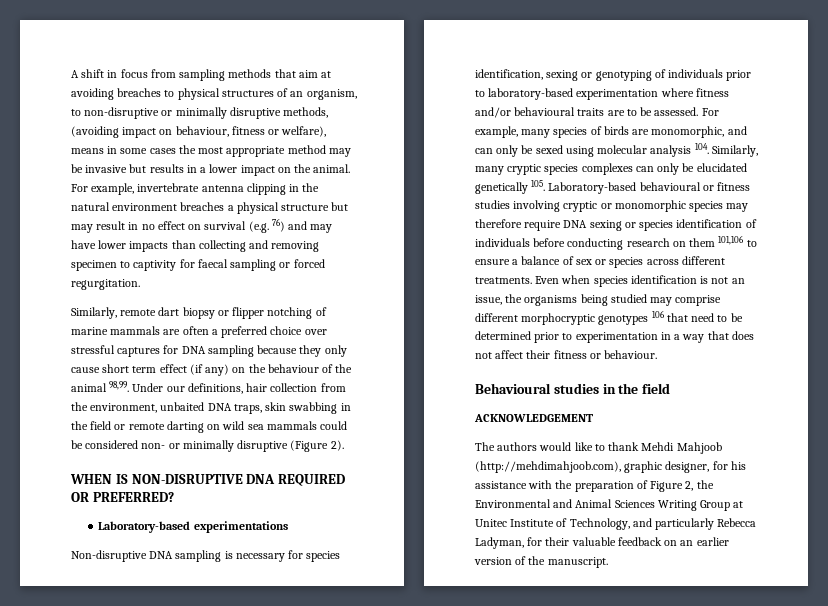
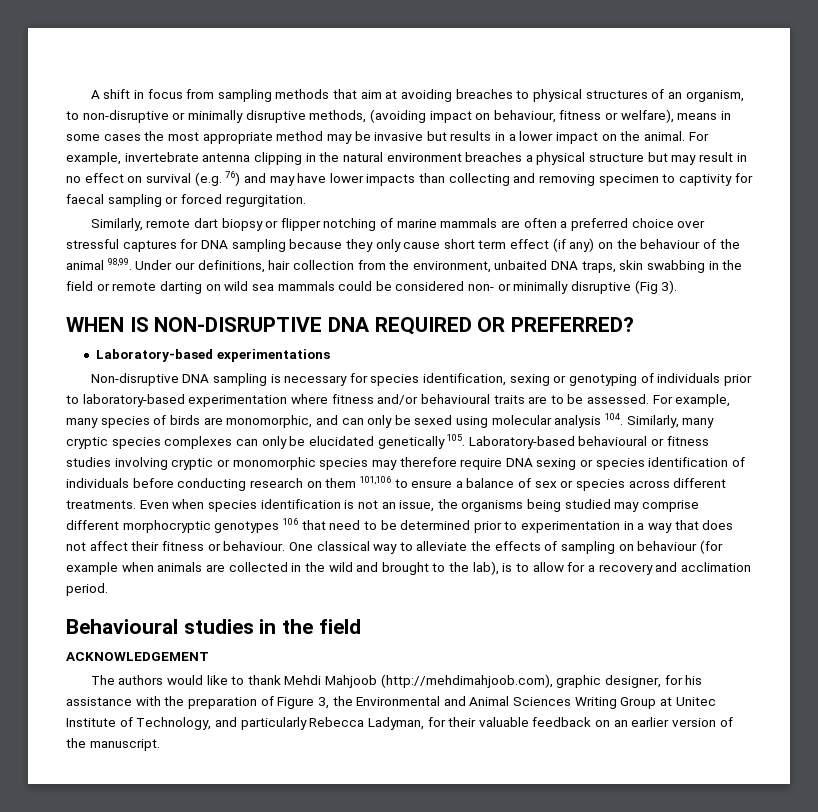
[290,440,344,452] (Figure 2). -> [634,280,678,294] (Fig 3).
(658, 354) none -> [288,540,723,554] [66,561,751,575] [66,583,108,596] One classical way to alleviate the effects of sampling on behaviour (for example when animals are collected in the wild and brought to the lab), is to allow for a recovery and acclimation period.
[685,481,694,491] 2, -> [317,697,329,709] 3,

